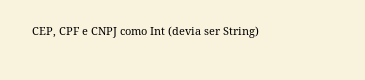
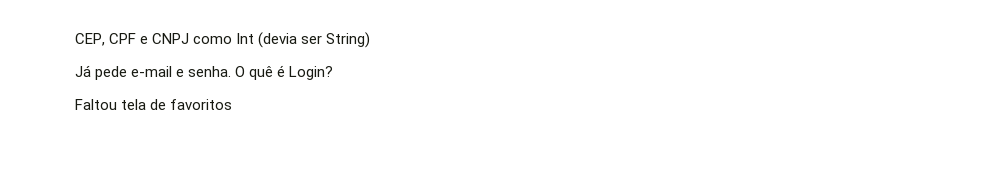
(259, 32) none -> [75,65,334,80] [75,99,233,110] // Já pede e-mail e senha. O quê é Login? // Faltou tela de favoritos

